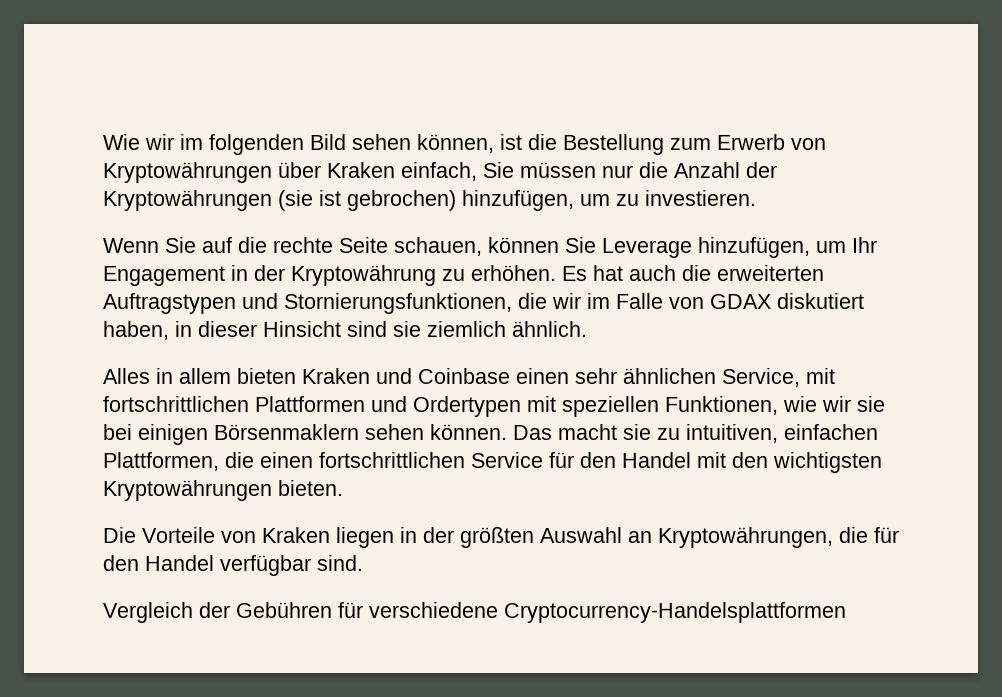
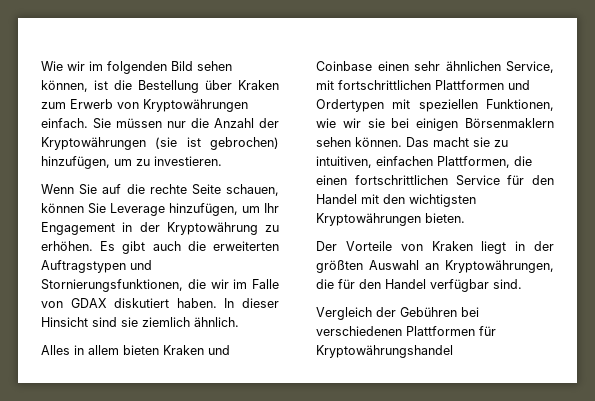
(664, 144) none -> [205,80,279,90] über Kraken
[278,162,477,181] über Kraken einfach, -> [41,118,88,128] einfach.
[593,265,623,281] hat -> [122,241,146,254] gibt
[103,321,192,340] haben, in -> [176,298,235,308] haben. In
[103,527,136,543] Die -> [316,241,337,251] Der
[336,527,394,548] liegen -> [481,241,507,254] liegt
[338,602,846,623] für verschiedene Cryptocurrency-Handelsplattformen -> [461,307,479,317] [316,326,496,336] [316,345,453,358] bei verschiedenen Plattformen für Kryptowährungshandel

